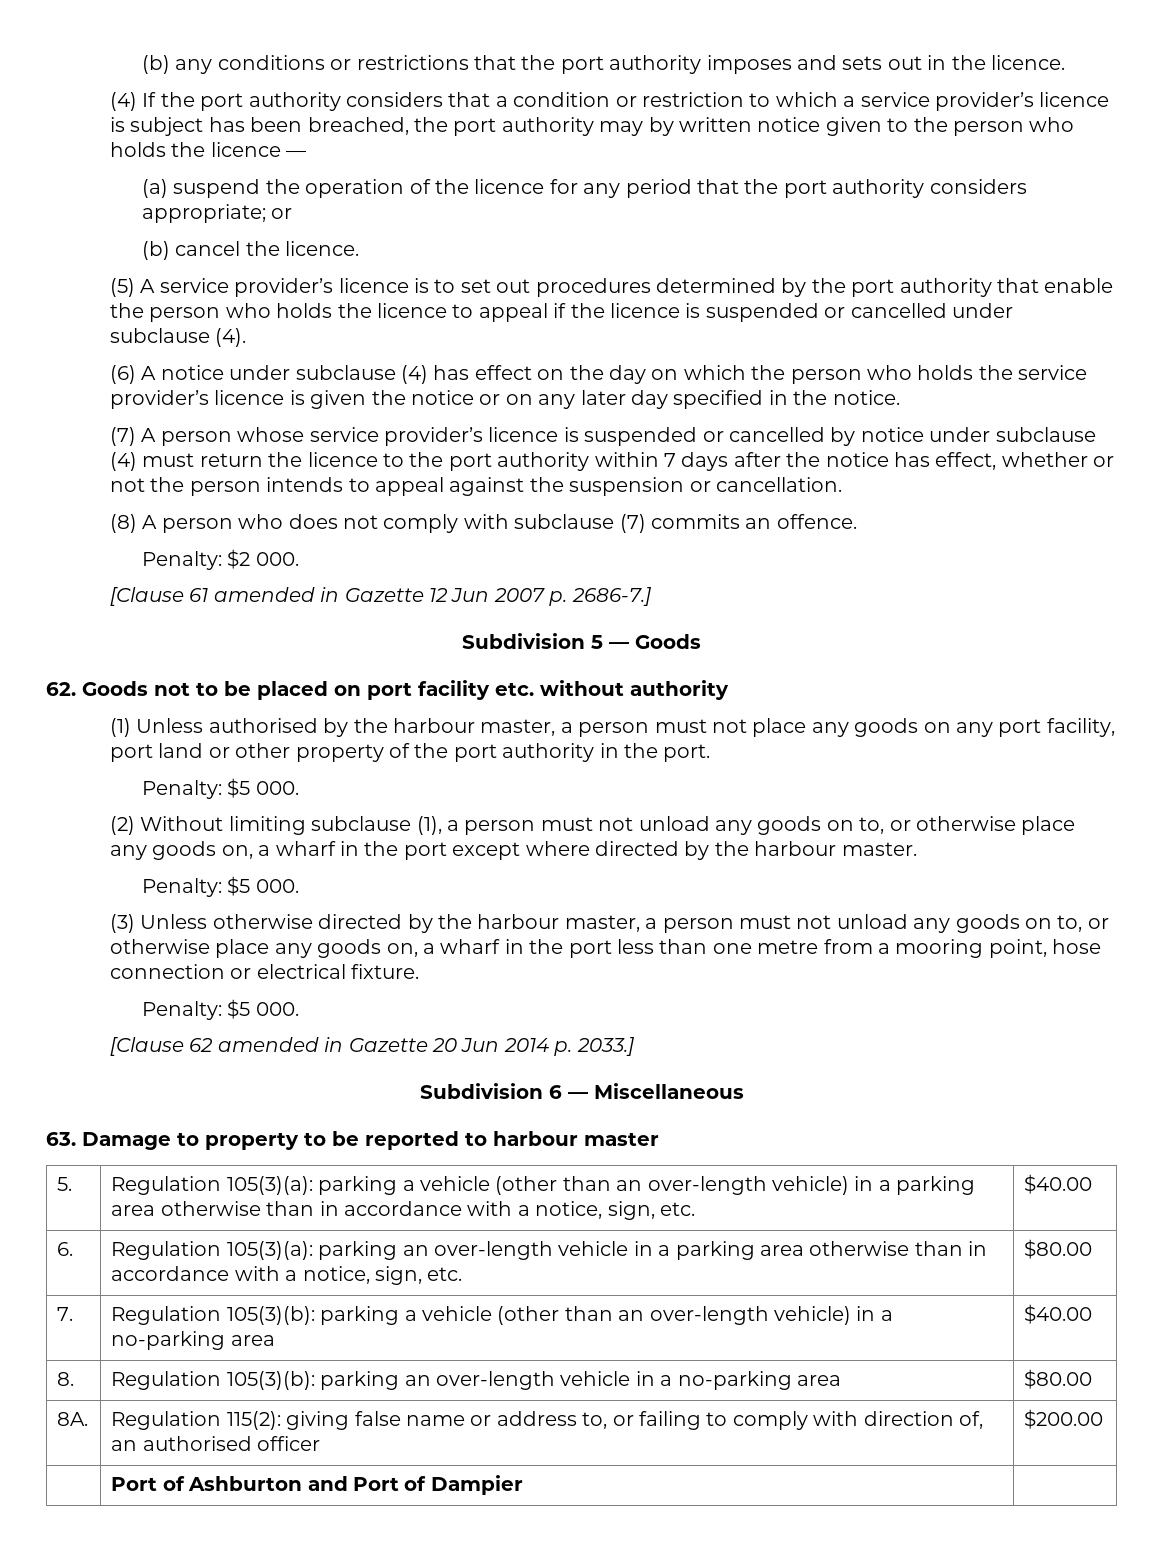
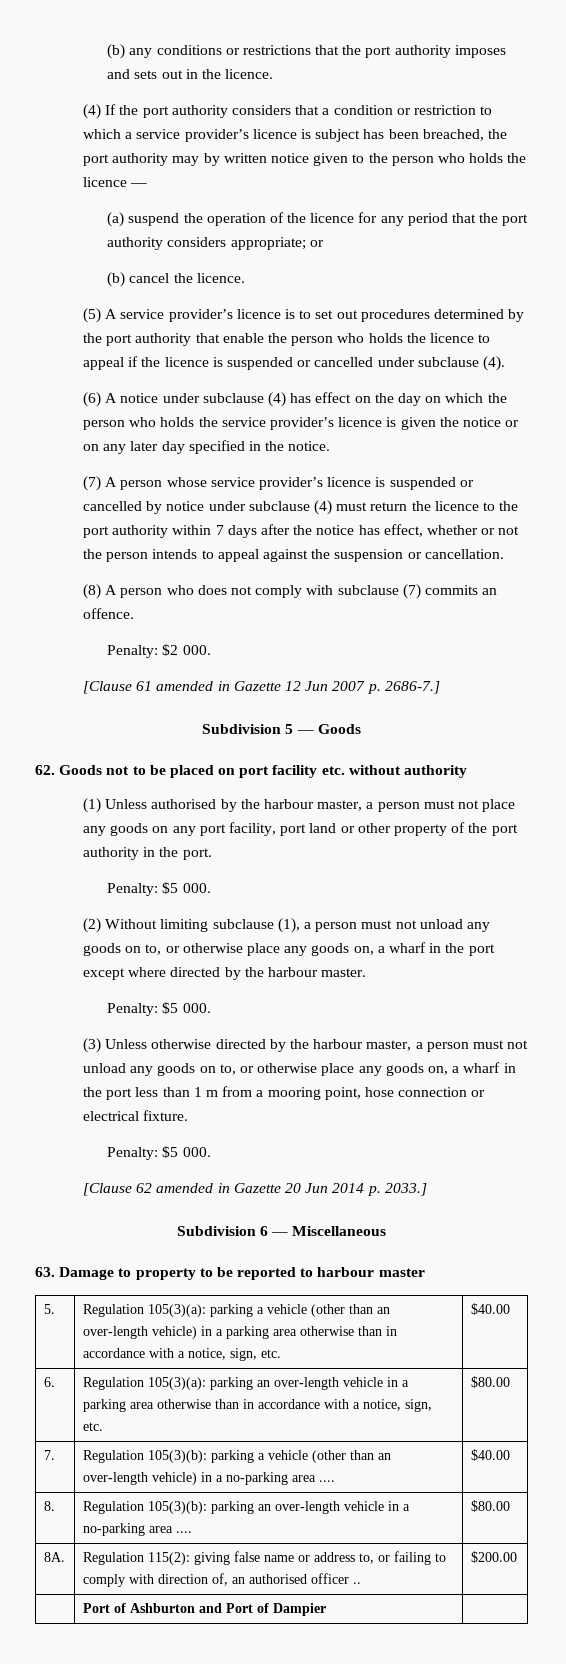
[712,940,819,954] one metre -> [193,1087,219,1097] 1 m
(275, 1340) none -> [318,1480,335,1482] ....
(842, 1380) none -> [175,1531,192,1533] ....
(321, 1443) none -> [352,1582,361,1584] ..

